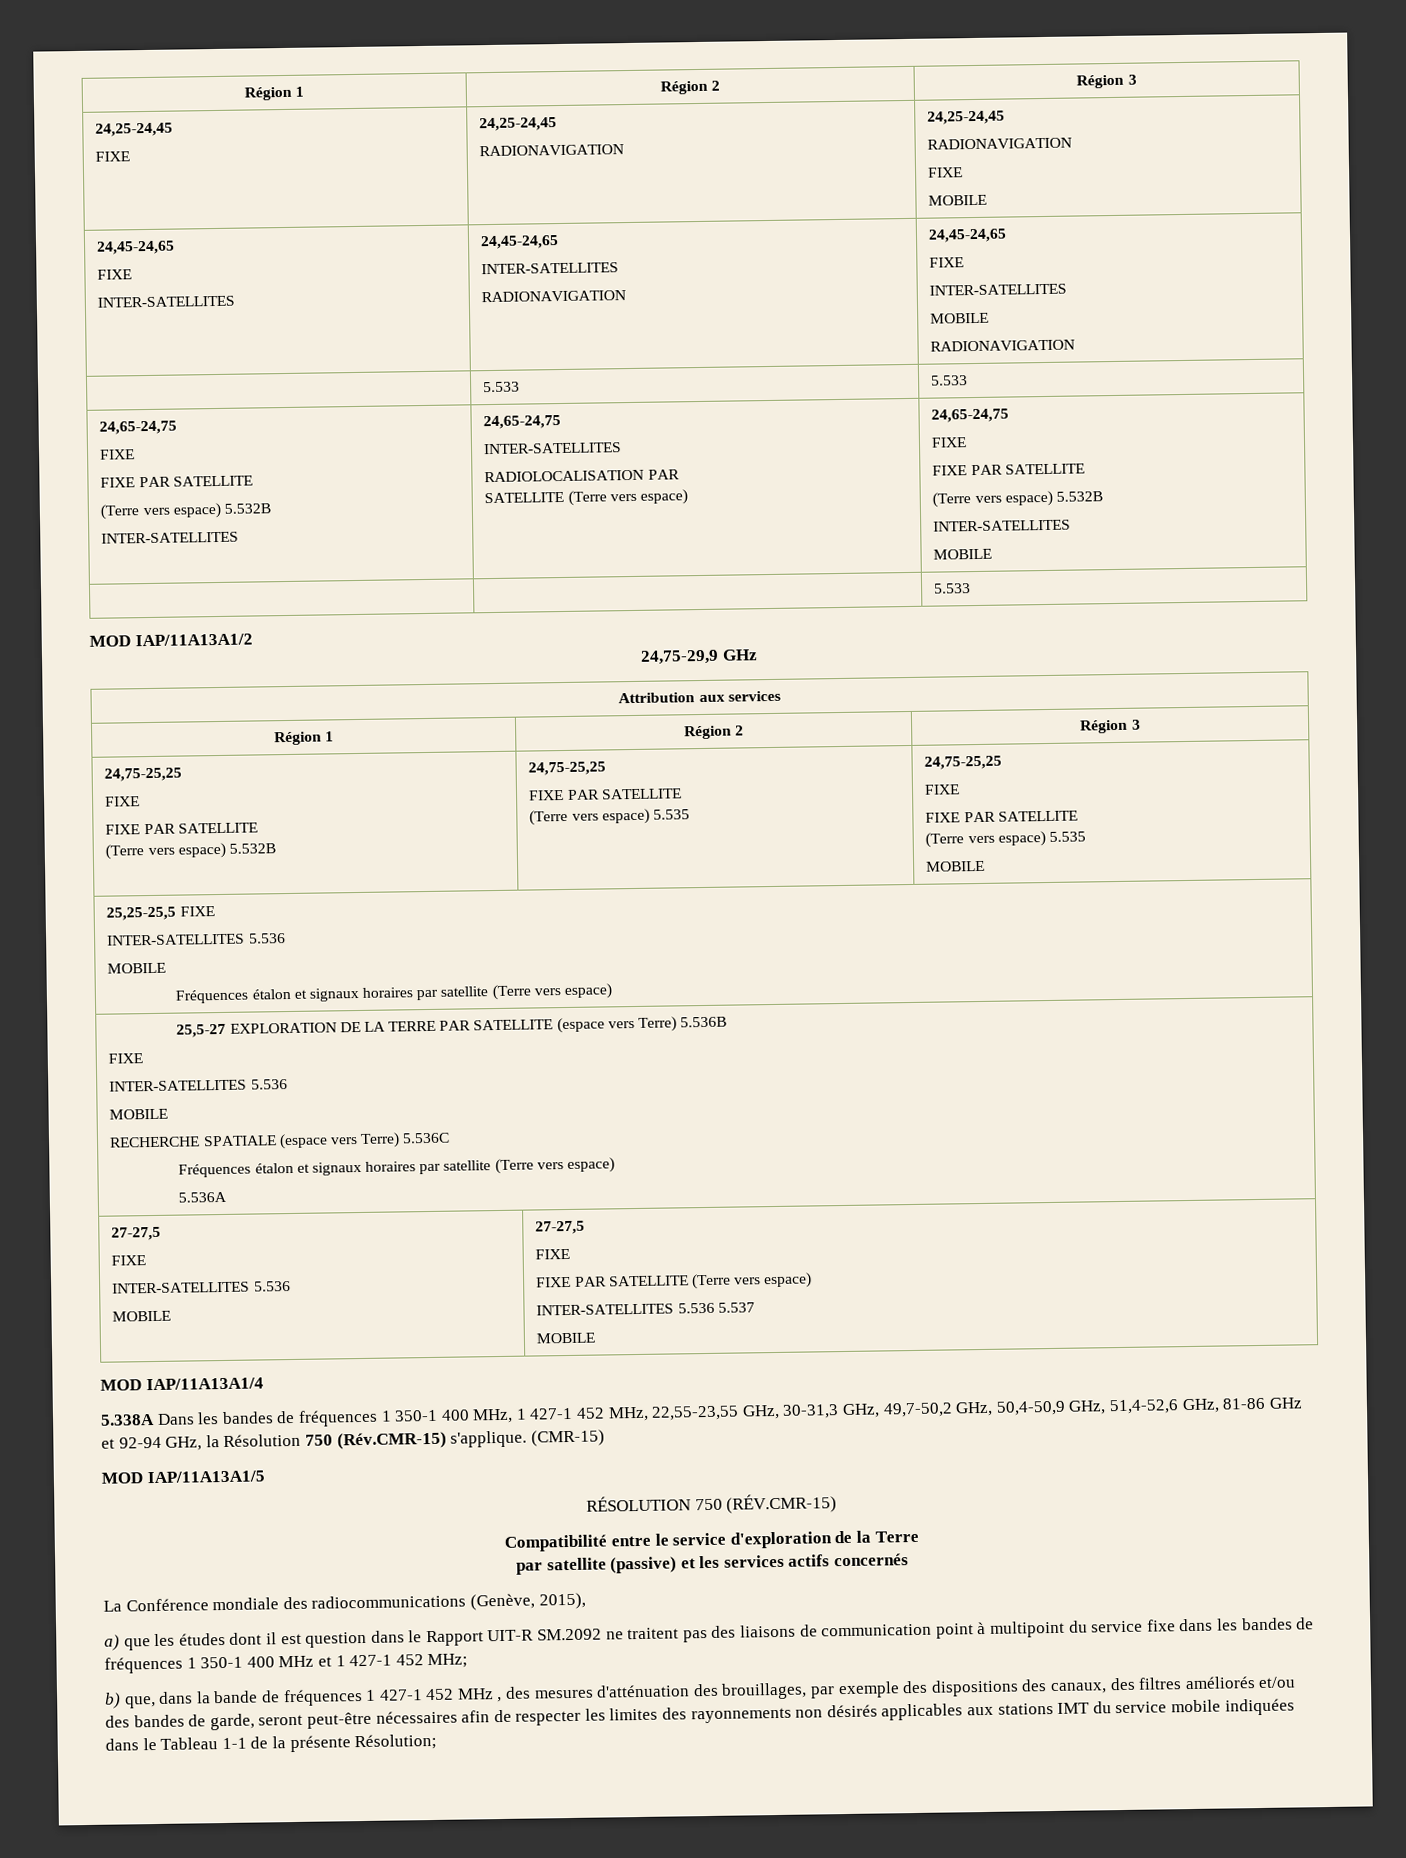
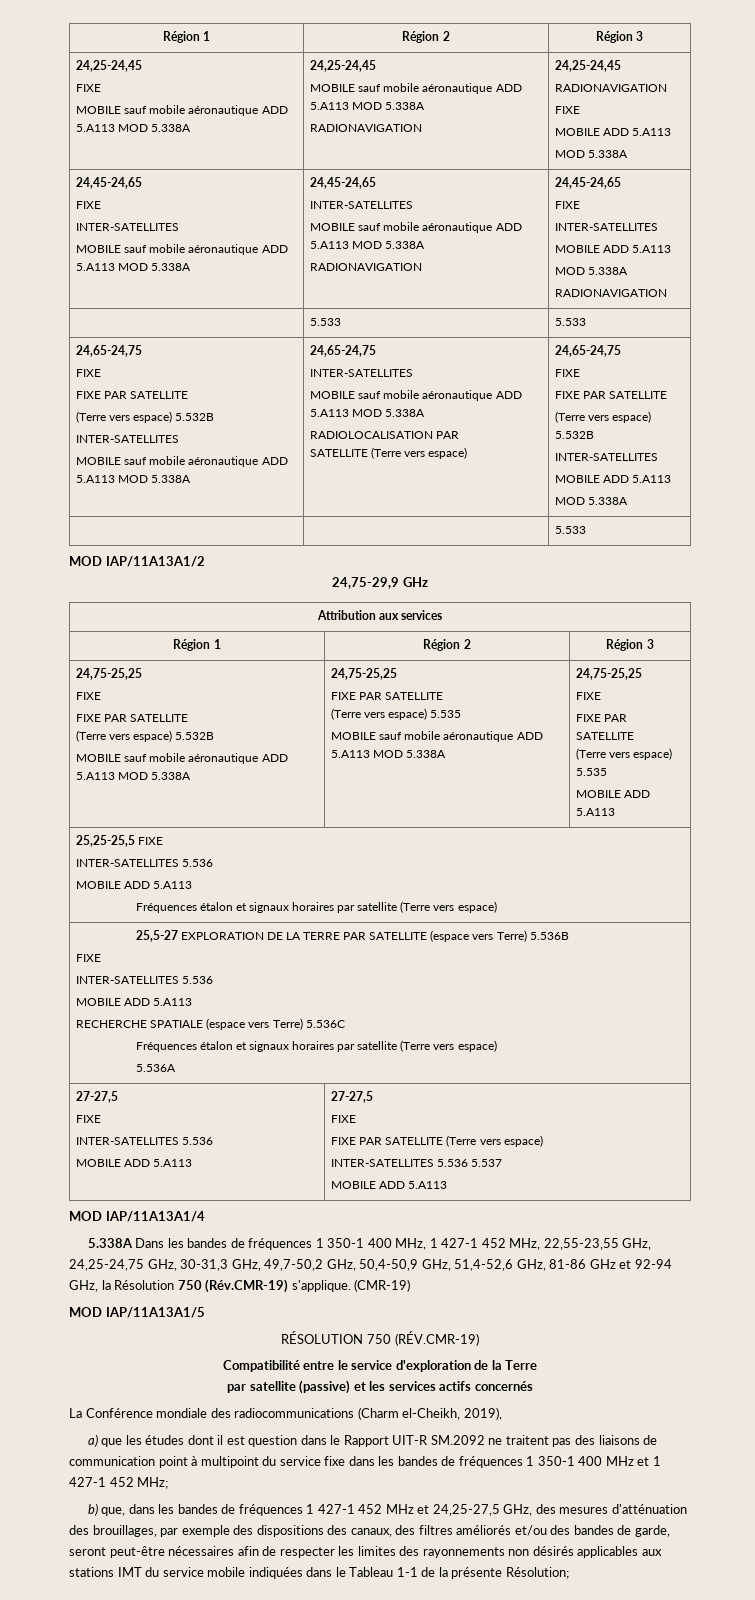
[479,117,558,132] | 24,25-24,45 -> [76,105,288,116] [76,124,192,132] [310,60,377,72] [310,83,522,94] [310,102,426,110] // MOBILE sauf mobile aéronautique ADD 5.A113 MOD 5.338A | 24,25-24,45 // MOBILE sauf mobile aéronautique ADD 5.A113 MOD 5.338A
[96,240,176,255] [97,269,133,280] [97,295,236,308] [480,235,560,250] [481,262,620,275] // 24,45-24,65 // FIXE // INTER-SATELLITES | 24,45-24,65 // INTER-SATELLITES -> [603,128,672,136] [555,150,629,158] [76,177,143,189] [76,201,102,209] [76,223,180,231] [76,244,288,255] [76,263,192,271] [310,177,377,189] [310,201,414,209] [310,222,522,233] [310,241,426,249] ADD 5.A113 // MOD 5.338A // 24,45-24,65 // FIXE // INTER-SATELLITES // MOBILE sauf mobile aéronautique ADD 5.A113 MOD 5.338A | 24,45-24,65 // INTER-SATELLITES // MOBILE sauf mobile aéronautique ADD 5.A113 MOD 5.338A
(990, 318) none -> [603,245,672,253] [555,267,629,275] ADD 5.A113 // MOD 5.338A
[483,414,562,430] [483,442,623,455] | 24,65-24,75 // INTER-SATELLITES -> [76,456,288,467] [76,475,192,483] [310,345,377,357] [310,369,414,377] [310,390,522,401] [310,409,426,417] // MOBILE sauf mobile aéronautique ADD 5.A113 MOD 5.338A | 24,65-24,75 // INTER-SATELLITES // MOBILE sauf mobile aéronautique ADD 5.A113 MOD 5.338A
(993, 554) none -> [603,475,672,483] [555,497,629,505] ADD 5.A113 // MOD 5.338A
(276, 848) none -> [76,753,288,764] [76,772,192,780] // MOBILE sauf mobile aéronautique ADD 5.A113 MOD 5.338A
(690, 814) none -> [331,731,543,742] [331,750,447,758] // MOBILE sauf mobile aéronautique ADD 5.A113 MOD 5.338A
(986, 866) none -> [624,790,651,798] [576,808,616,816] ADD 5.A113
(167, 968) none -> [124,881,193,889] ADD 5.A113
(169, 1114) none -> [124,998,193,1006] ADD 5.A113
(172, 1316) none -> [124,1159,193,1167] ADD 5.A113
(596, 1338) none -> [379,1181,448,1189] ADD 5.A113
(780, 1412) none -> [69,1259,177,1271] 24,25-24,75 GHz,
[336,1429,605,1450] (Rév.CMR-15) s'applique. (CMR-15) -> [205,1279,411,1293] (Rév.CMR-19) s'applique. (CMR-19)
[726,1493,838,1514] (RÉV.CMR-15) -> [394,1331,479,1346] (RÉV.CMR-19)
[469,1592,586,1611] (Genève, 2015), -> [357,1407,502,1420] (Charm el-Cheikh, 2019),
[195,1690,259,1704] la bande -> [158,1504,218,1514] les bandes
[497,1696,503,1703] , -> [417,1504,533,1516] et 24,25-27,5 GHz,

